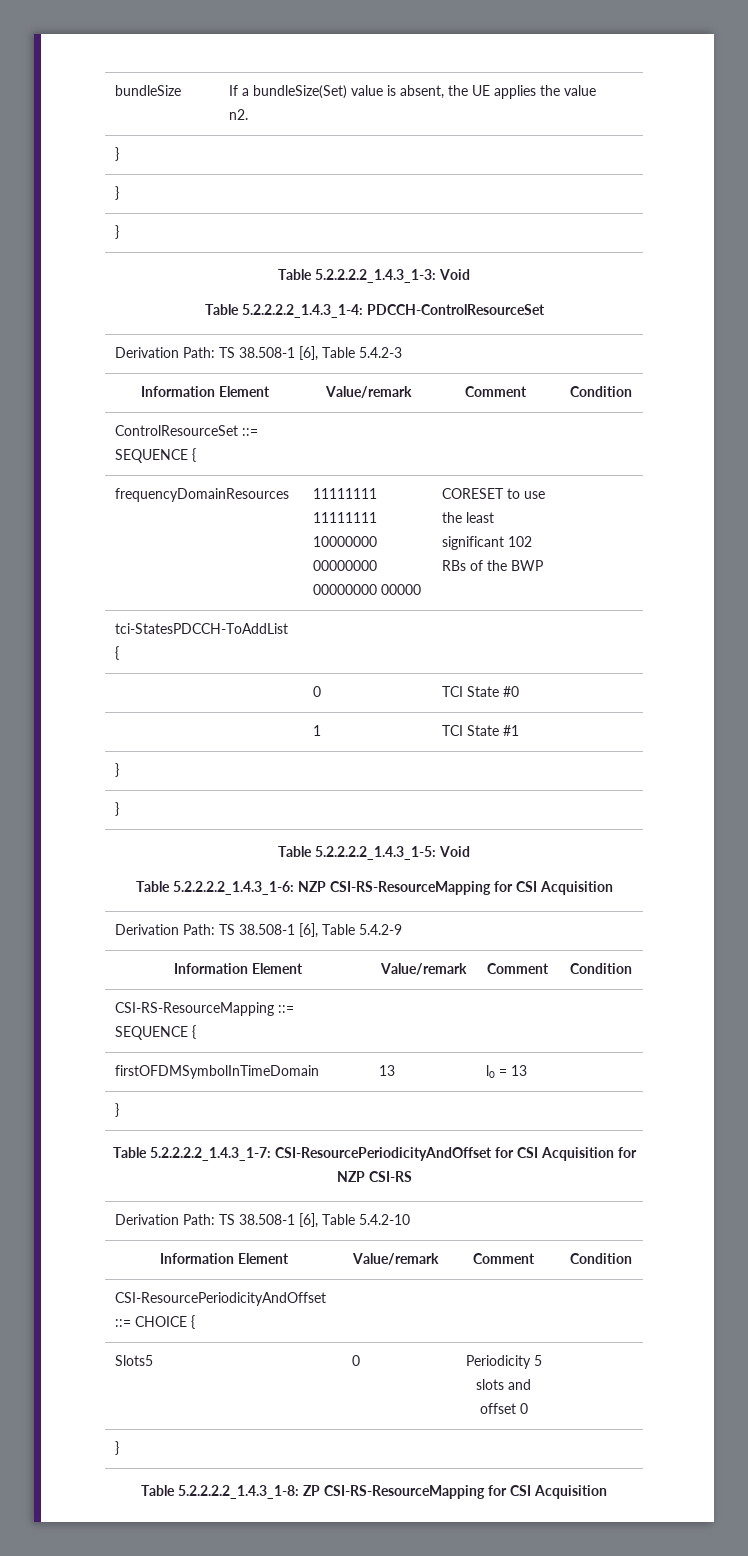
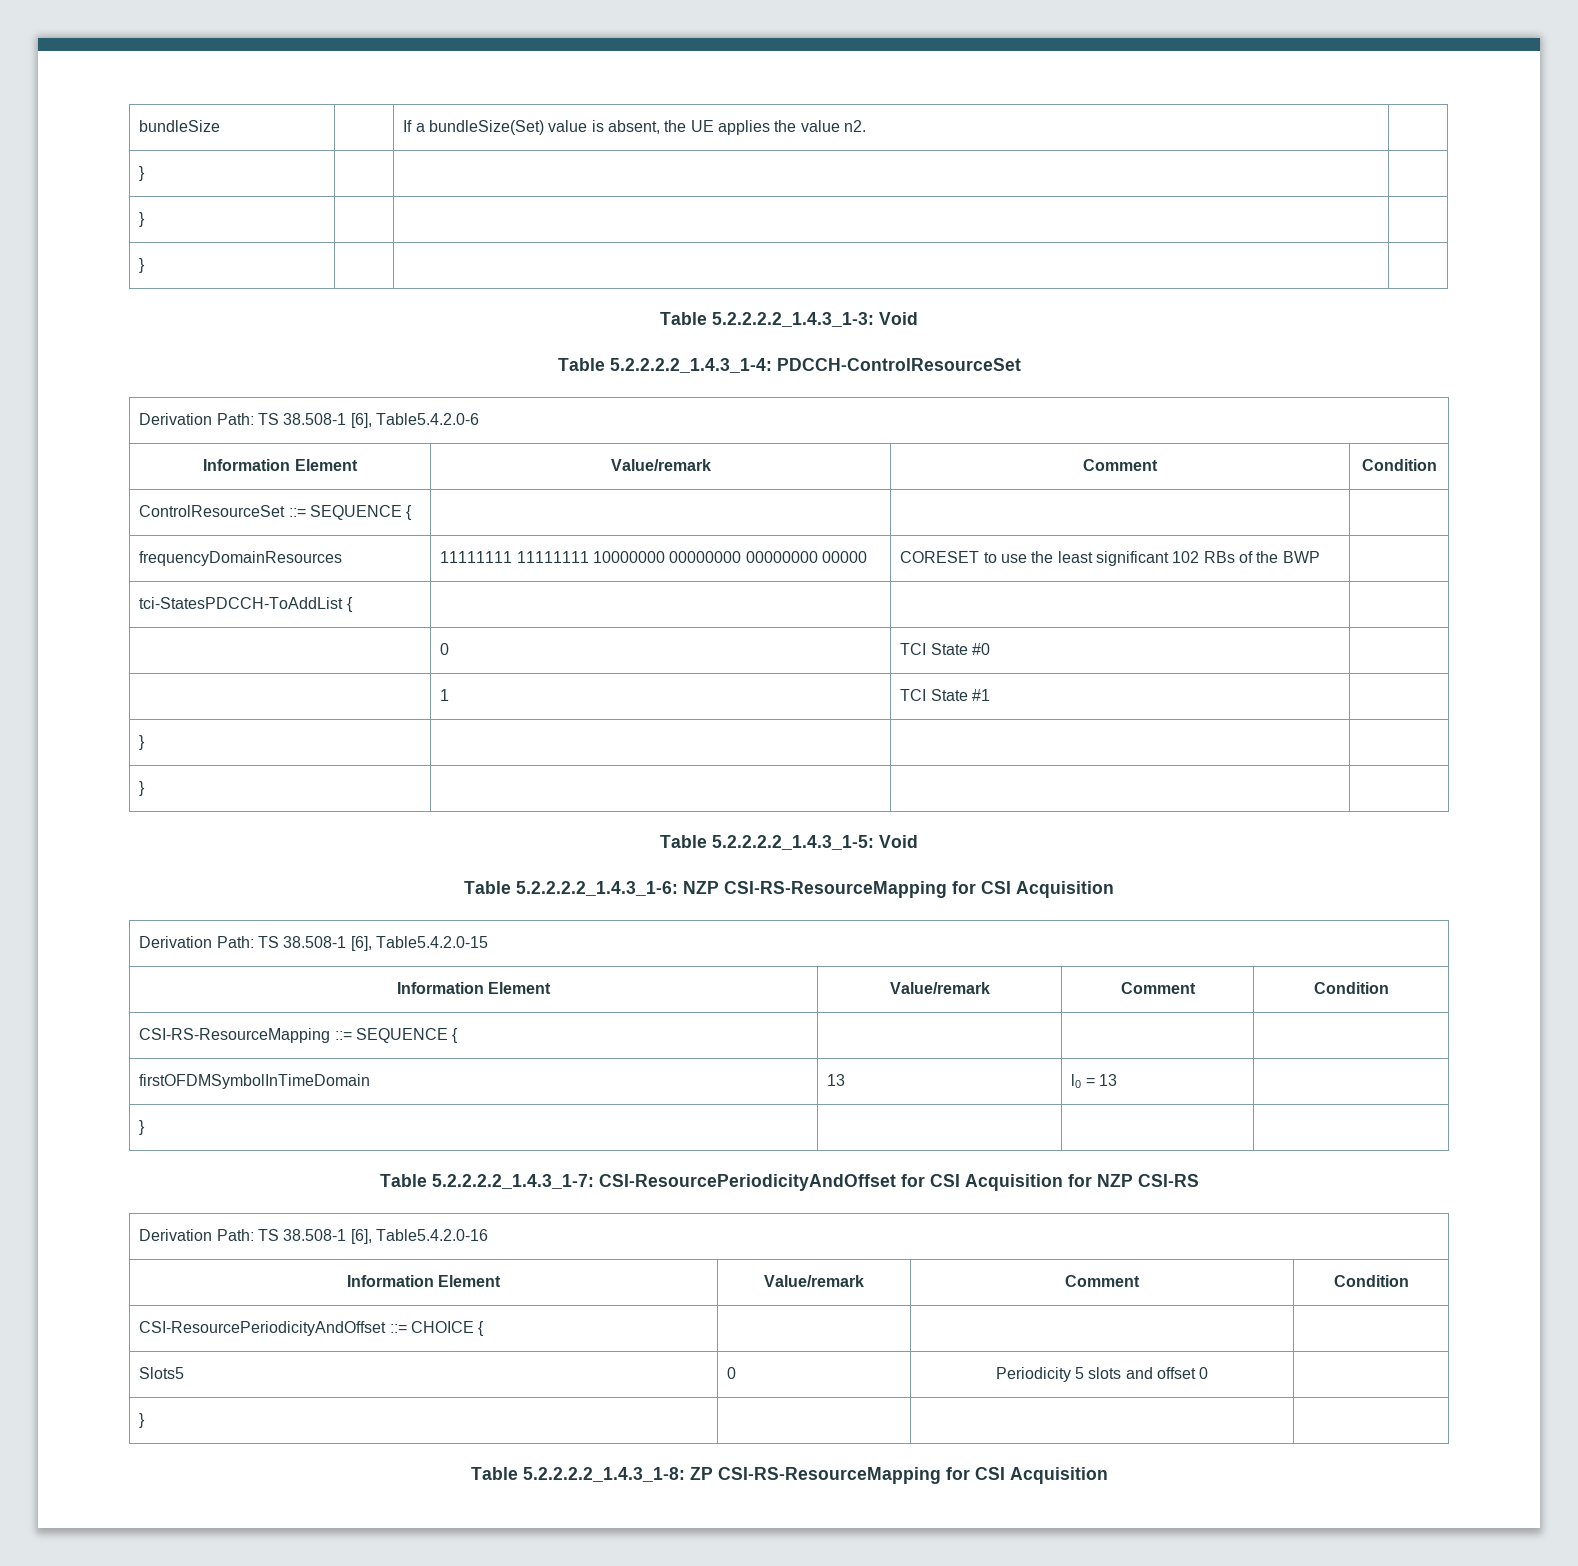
[322,347,403,358] Table 5.4.2-3 -> [376,413,480,425] Table5.4.2.0-6
[322,924,403,935] Table 5.4.2-9 -> [376,936,489,948] Table5.4.2.0-15
[322,1214,411,1225] Table 5.4.2-10 -> [376,1229,489,1241] Table5.4.2.0-16

